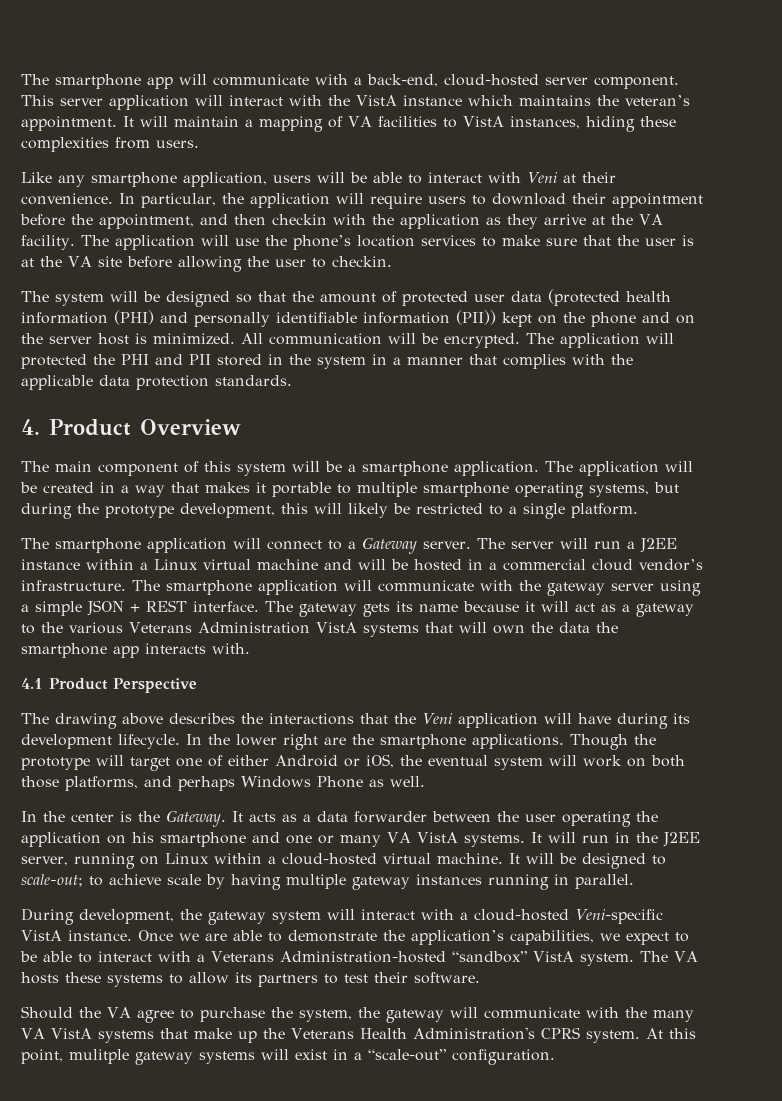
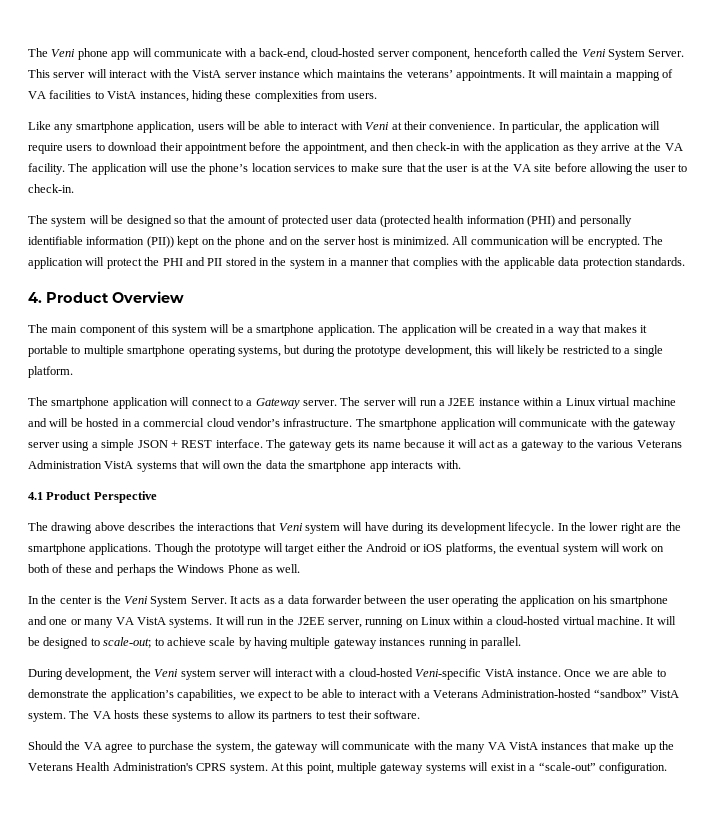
[21,74,141,89] The smartphone -> [28,48,108,60] The Veni phone
[594,76,679,89] component. -> [412,48,685,60] component, henceforth called the Veni System Server.
[109,95,189,110] application -> (86, 75) none
(397, 100) none -> [224,72,257,78] server
[624,95,690,106] [21,116,117,131] veteran’s appointment. -> [406,70,525,81] veterans’ appointments.
[272,214,327,225] checkin -> [416,142,461,151] check-in
[331,256,392,267] checkin. -> [28,184,74,193] check-in.
[21,354,87,369] protected -> [106,258,142,269] protect
[394,713,538,728] the Veni application -> [278,523,340,534] Veni system
[176,754,394,768] one of either Android or iOS, -> [316,543,496,555] either the Android or iOS platforms,
[21,776,138,791] those platforms, -> [52,564,92,573] of these
(235, 783) none -> [158,564,174,573] the
[166,810,226,827] Gateway. -> [123,596,227,607] Veni System Server.
[208,911,321,925] gateway system -> [154,669,251,680] Veni system server
[97,1030,154,1043] systems -> [541,742,588,750] instances
[69,1049,129,1064] mulitple -> [337,762,377,774] multiple

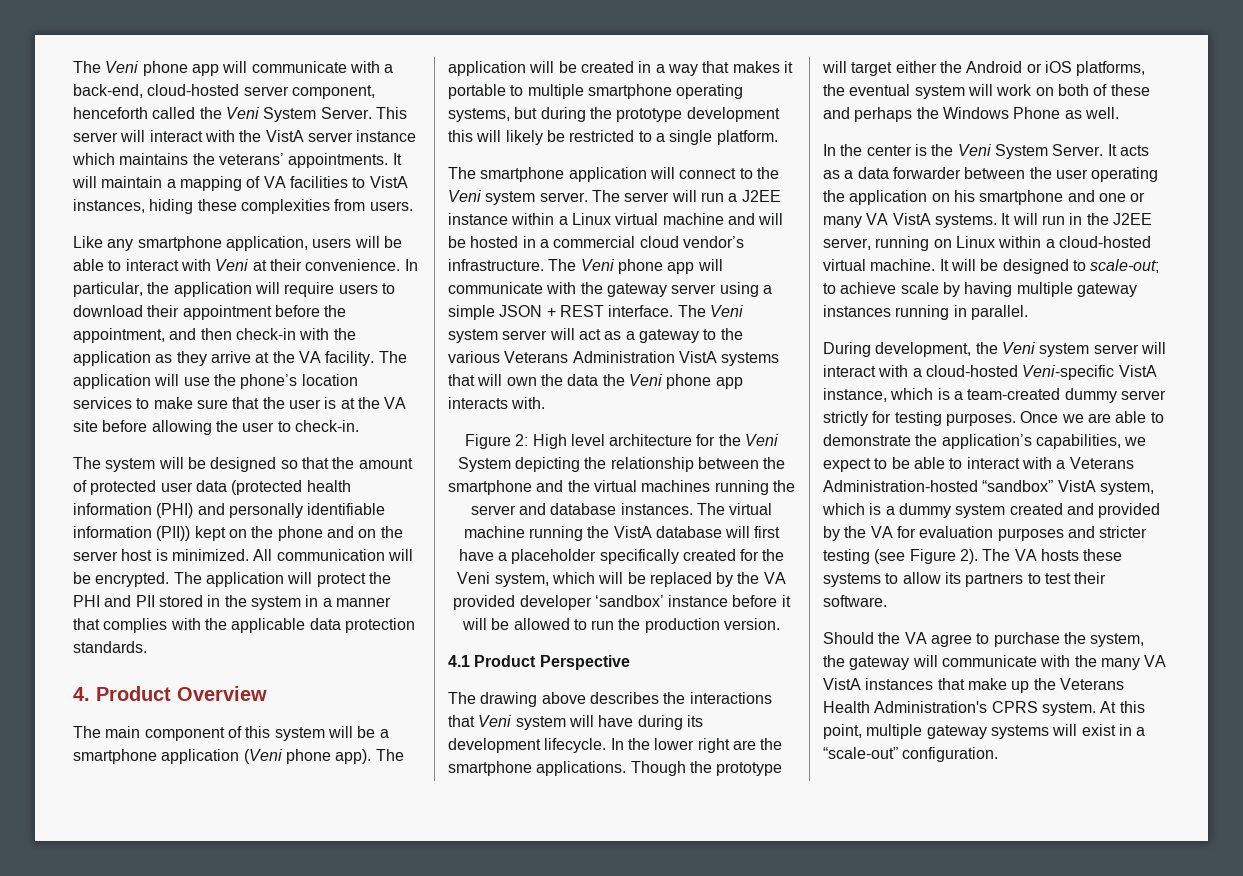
[317,324,375,336] application. -> [161,749,372,764] application (Veni phone app).
[404,345,472,357] development, -> [686,107,780,122] development
[246,398,300,409] a Gateway -> [756,167,779,179] [448,190,536,205] the Veni system
[379,418,496,430] smartphone application -> [580,259,695,274] Veni phone app
[289,439,456,451] gateway gets its name because it -> [709,305,743,317] [448,329,548,343] Veni system server
[308,460,367,472] smartphone -> [628,374,712,389] Veni phone
(461, 464) none -> [464,434,779,449] [457,457,786,472] [448,480,795,495] [470,503,773,515] [463,526,781,541] [458,549,785,564] [457,572,786,587] [453,595,791,610] [461,618,781,633] // Figure 2: High level architecture for the Veni System depicting the relationship between the smartphone and the virtual machines running the server and database instances. The virtual machine running the VistA database will first have a placeholder specifically created for the Veni system, which will be replaced by the VA provided developer ‘sandbox’ instance before it will be allowed to run the production version.
[516,669,561,677] instance. -> [823,388,1166,403] [823,411,1016,426] instance, which is a team-created dummy server strictly for testing purposes.
[28,711,66,722] system. -> [1099,481,1154,495] [822,503,1161,518] [823,526,1148,541] [823,549,978,564] system, which is a dummy system created and provided by the VA for evaluation purposes and stricter testing (see Figure 2).

